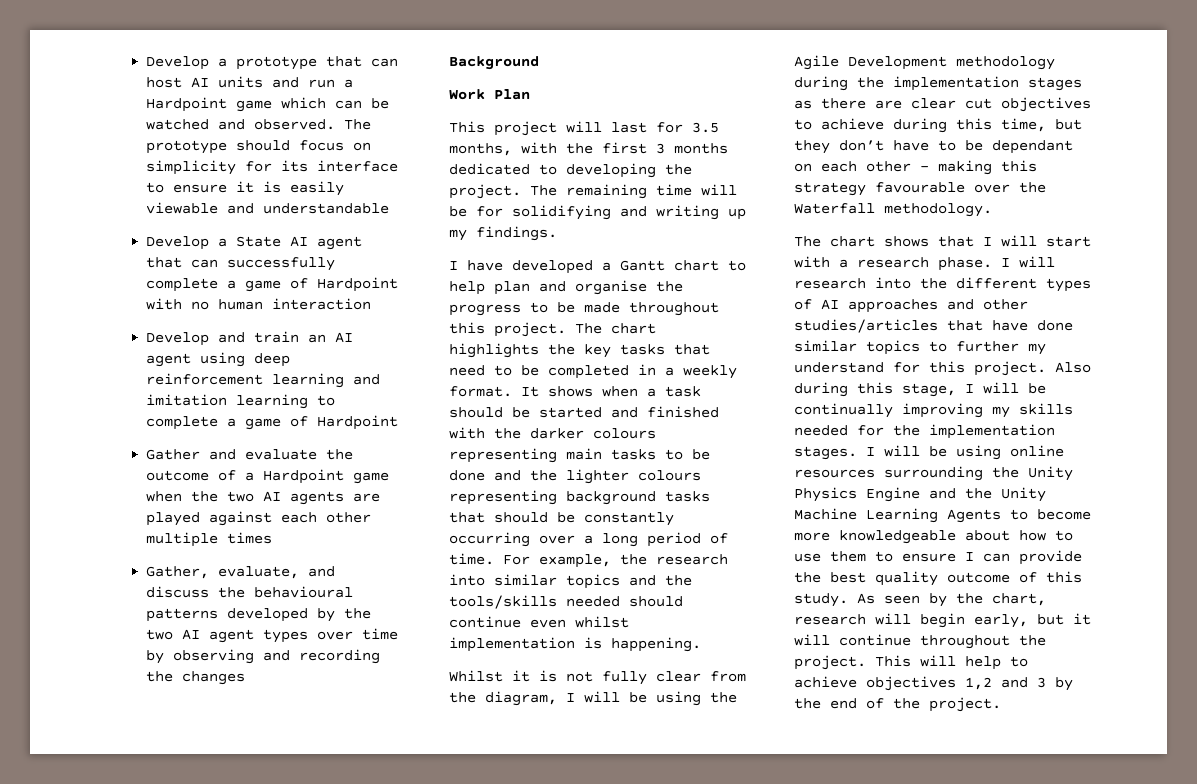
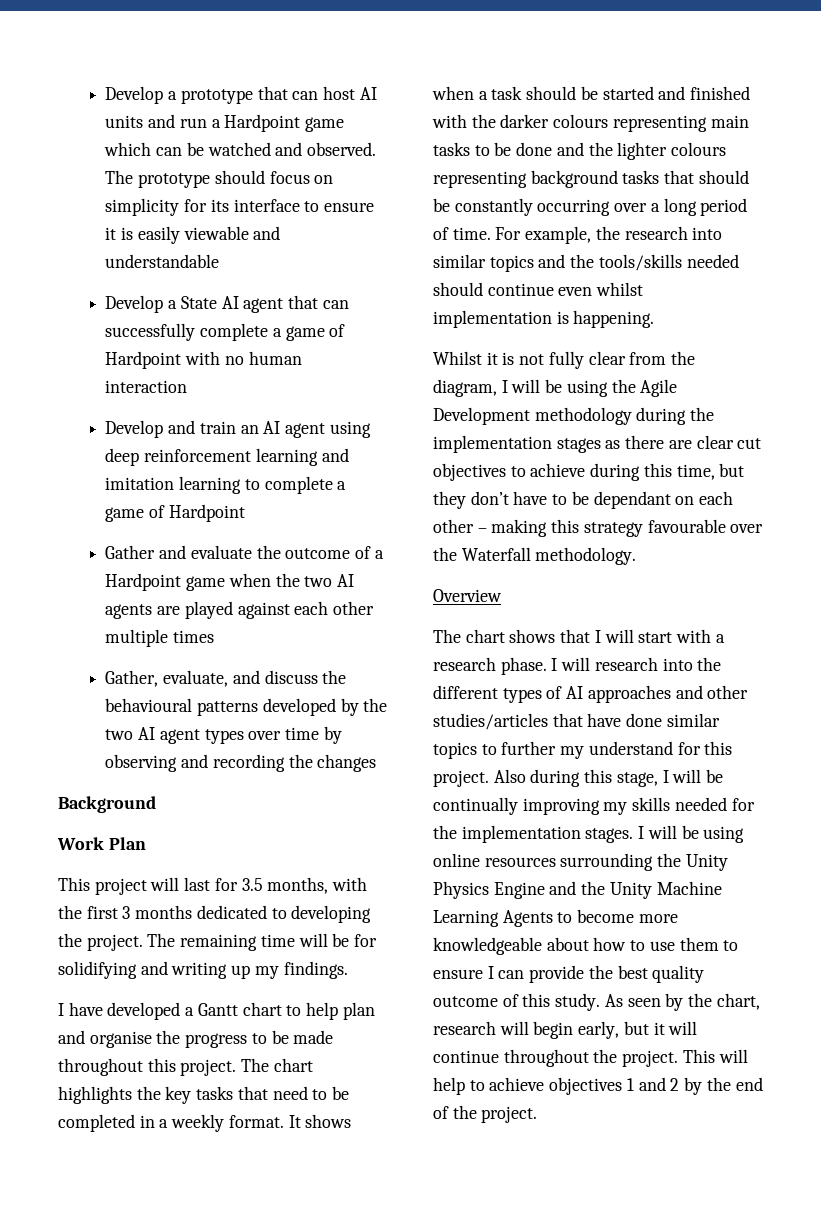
(992, 210) none -> [433,589,502,602] // Overview
[965,677,1046,690] 1,2 and 3 -> [626,1077,680,1091] 1 and 2

